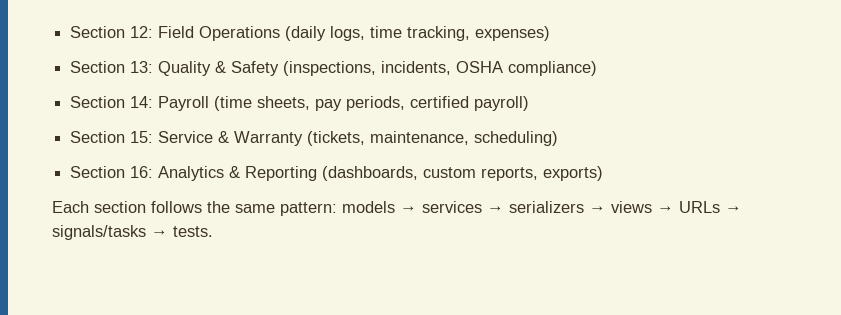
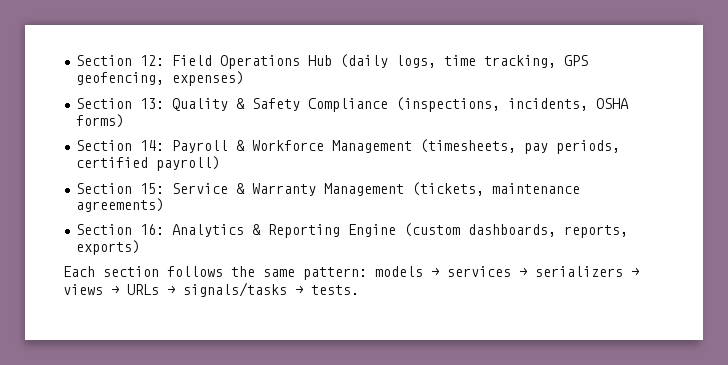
(281, 33) none -> [308,55,333,66] Hub
(471, 33) none -> [564,55,589,66] [76,72,165,85] GPS geofencing,
(280, 68) none -> [308,98,389,112] Compliance
[508,61,598,76] compliance) -> [76,114,125,128] forms)
[214,96,311,111] (time sheets, -> [236,139,517,153] & Workforce Management (timesheets,
[307,131,559,146] (tickets, maintenance, scheduling) -> [324,182,581,196] [76,198,165,212] Management (tickets, maintenance agreements)
[322,166,477,181] (dashboards, custom -> [348,223,557,237] Engine (custom dashboards,

